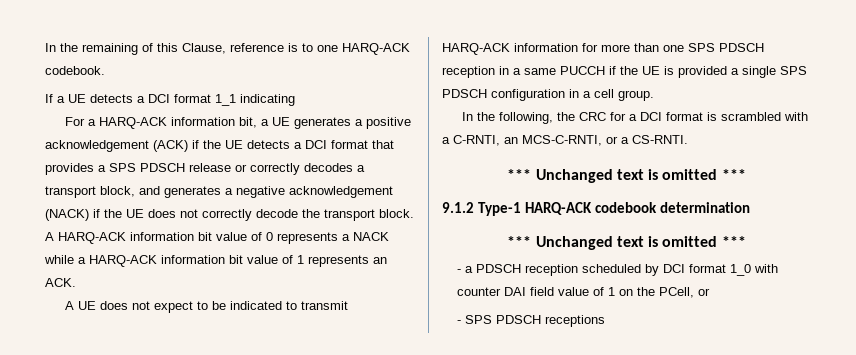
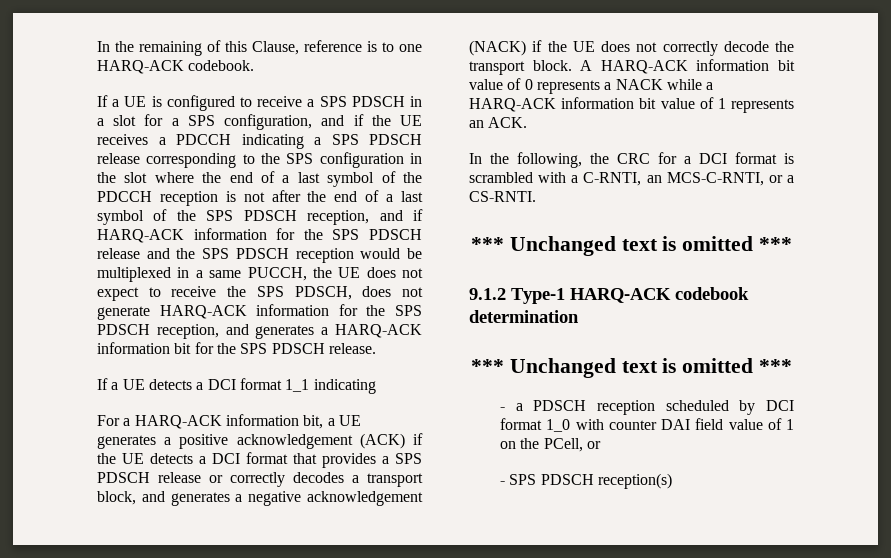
(105, 70) none -> [97,95,422,111] [97,114,423,130] [97,134,422,149] [97,152,423,168] [97,171,422,187] [97,190,424,206] [97,209,423,225] [97,228,422,243] [97,248,422,263] [97,267,423,282] [97,286,423,301] [97,304,423,320] [97,324,423,339] [97,342,376,354] // If a UE is configured to receive a SPS PDSCH in a slot for a SPS configuration, and if the UE receives a PDCCH indicating a SPS PDSCH release corresponding to the SPS configuration in the slot where the end of a last symbol of the PDCCH reception is not after the end of a last symbol of the SPS PDSCH reception, and if HARQ-ACK information for the SPS PDSCH release and the SPS PDSCH reception would be multiplexed in a same PUCCH, the UE does not expect to receive the SPS PDSCH, does not generate HARQ-ACK information for the SPS PDSCH reception, and generates a HARQ-ACK information bit for the SPS PDSCH release.
[64,301,348,313] [442,43,764,55] [442,66,807,78] [442,89,654,101] // A UE does not expect to be indicated to transmit HARQ-ACK information for more than one SPS PDSCH reception in a same PUCCH if the UE is provided a single SPS PDSCH configuration in a cell group. -> (528, 122) none
[544,315,605,327] receptions -> [598,473,673,489] reception(s)

